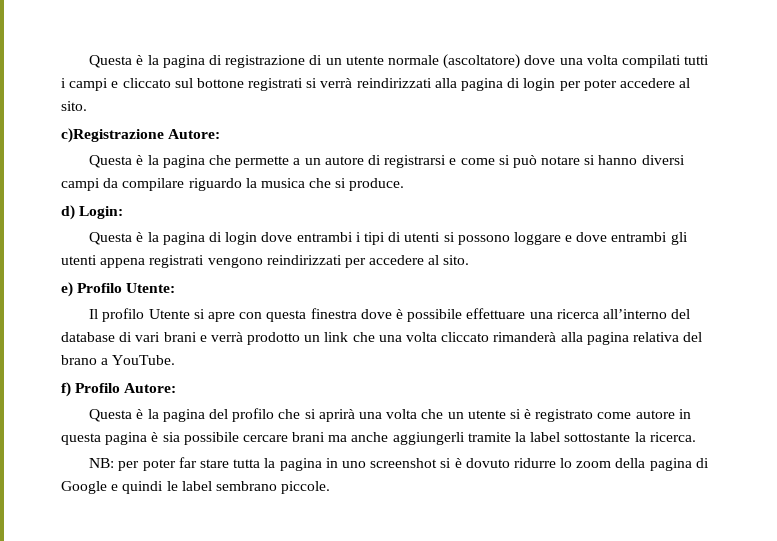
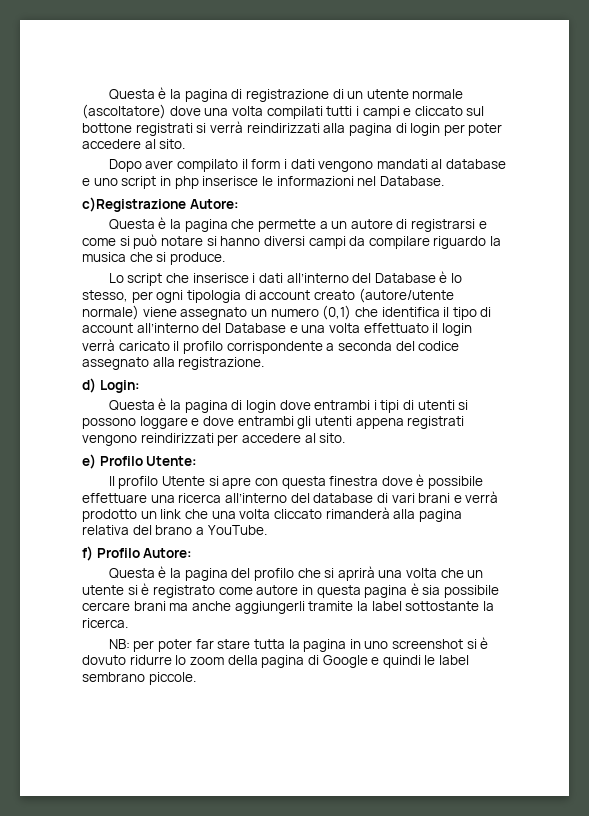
(87, 106) none -> [108,159,507,172] [82,176,444,189] // Dopo aver compilato il form i dati vengono mandati al database e uno script in php inserisce le informazioni nel Database.
(405, 184) none -> [108,271,463,286] [82,288,454,303] [82,305,492,320] [82,323,472,336] [82,339,460,354] [82,357,265,370] // Lo script che inserisce i dati all’interno del Database è lo stesso, per ogni tipologia di account creato (autore/utente normale) viene assegnato un numero (0,1) che identifica il tipo di account all’interno del Database e una volta effettuato il login verrà caricato il profilo corrispondente a seconda del codice assegnato alla registrazione.

